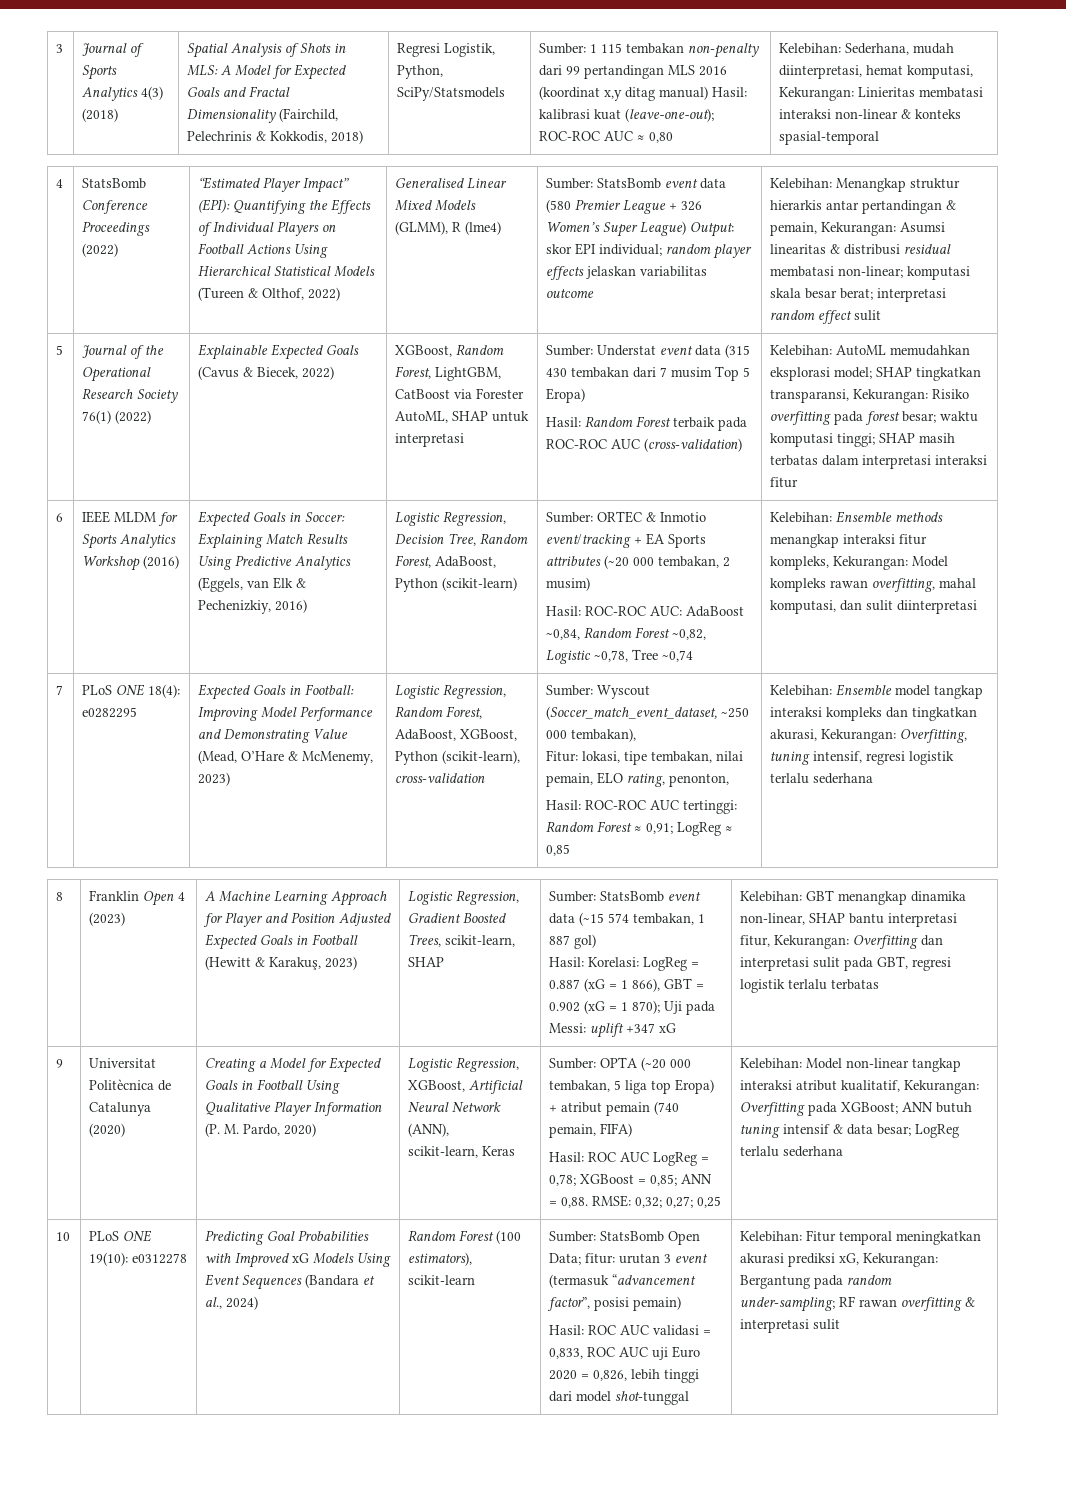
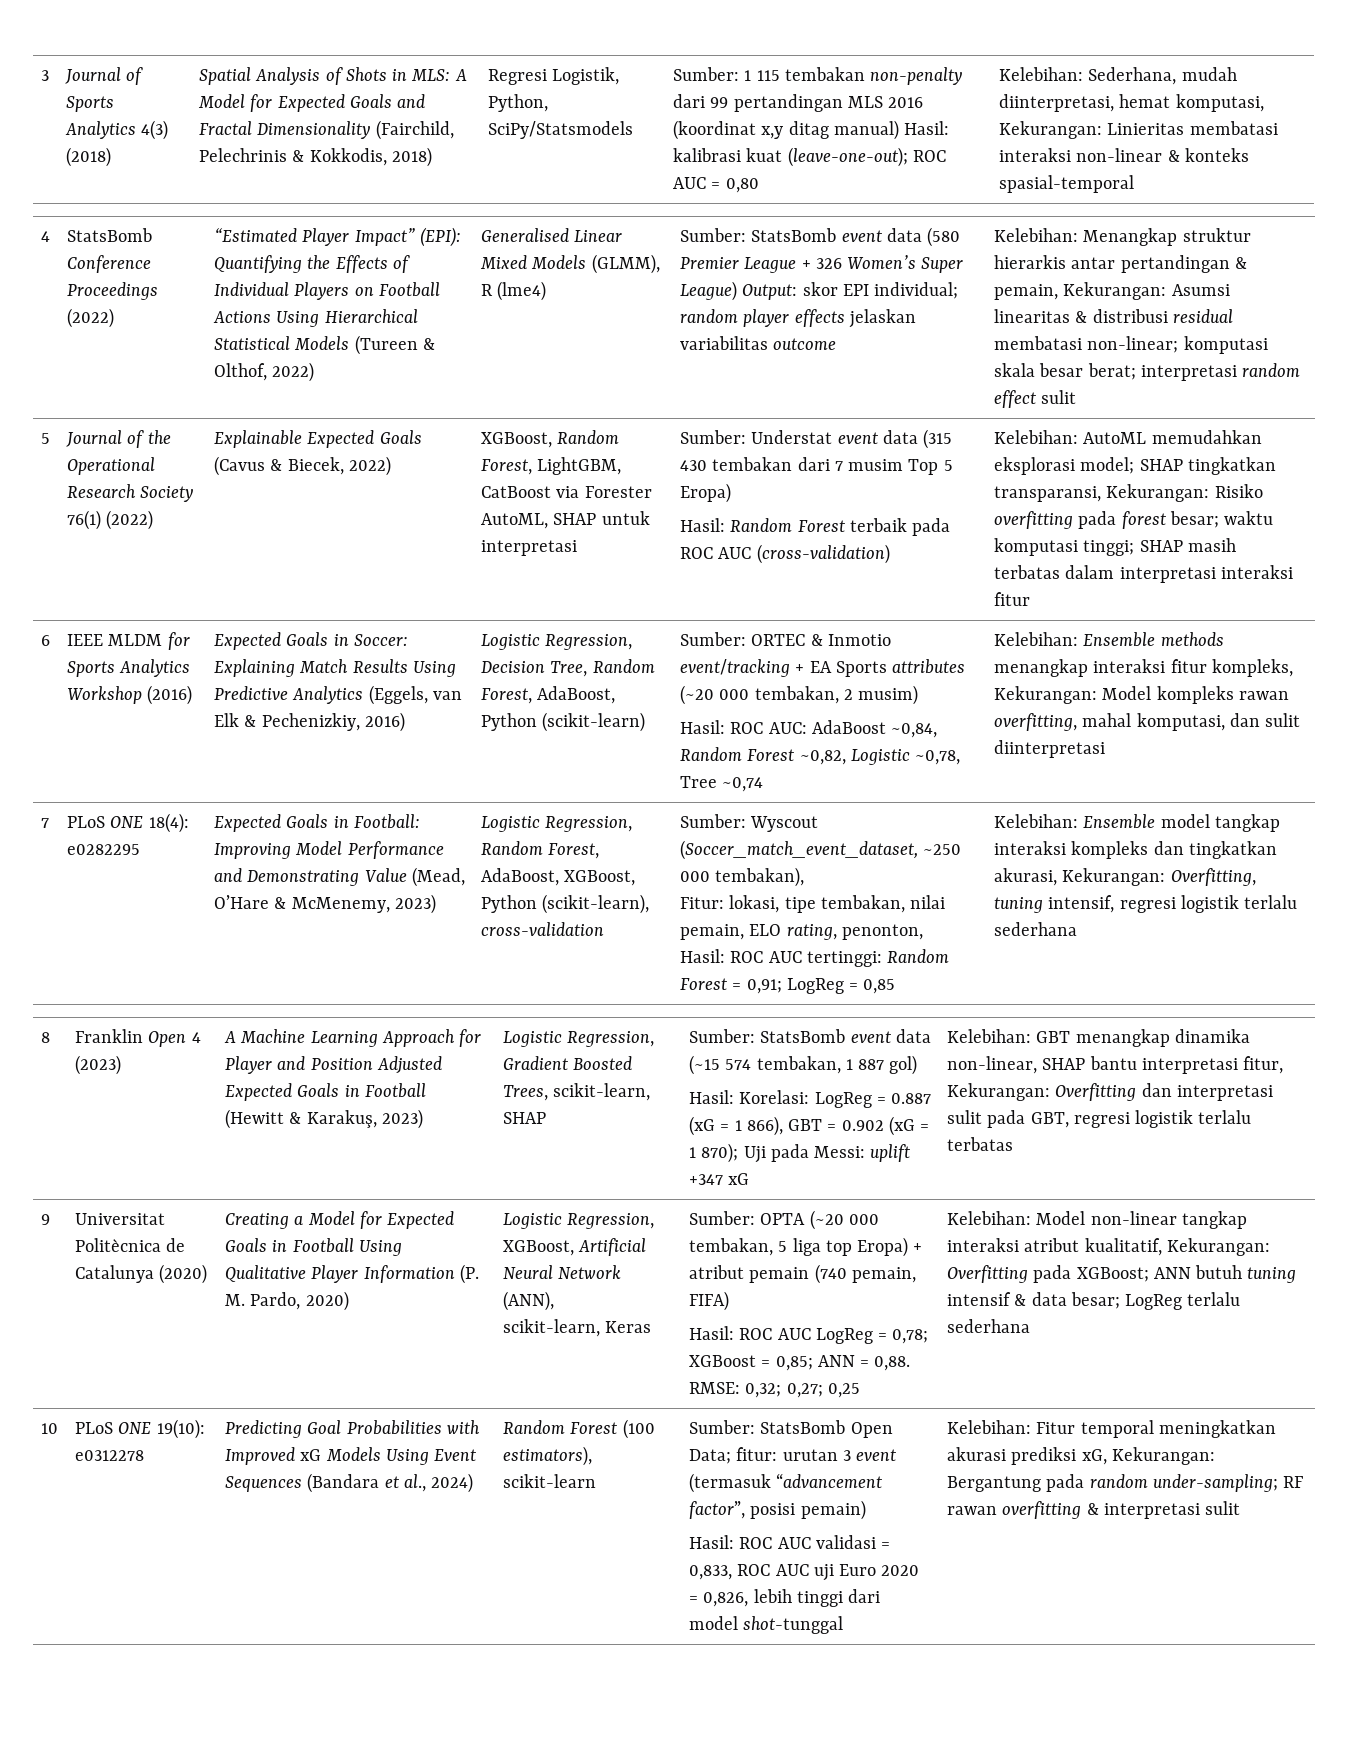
[539,131,646,141] ROC-ROC AUC ≈ -> [912,150,946,162] [673,177,721,189] ROC AUC =
[546,439,608,449] ROC-ROC -> [680,547,714,559] ROC
[585,606,647,616] ROC-ROC -> [730,722,764,734] ROC
[585,800,647,810] ROC-ROC -> [730,951,764,963] ROC
[634,826,643,832] ≈ -> [732,983,742,990] =
[725,826,734,832] ≈ -> [849,983,859,990] =

